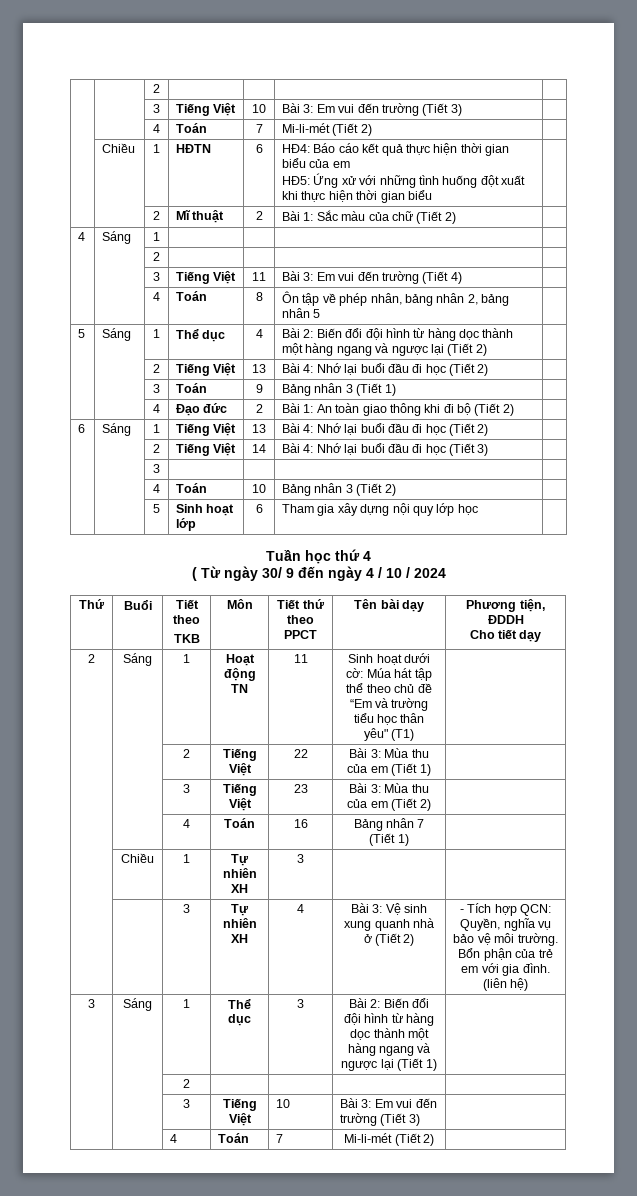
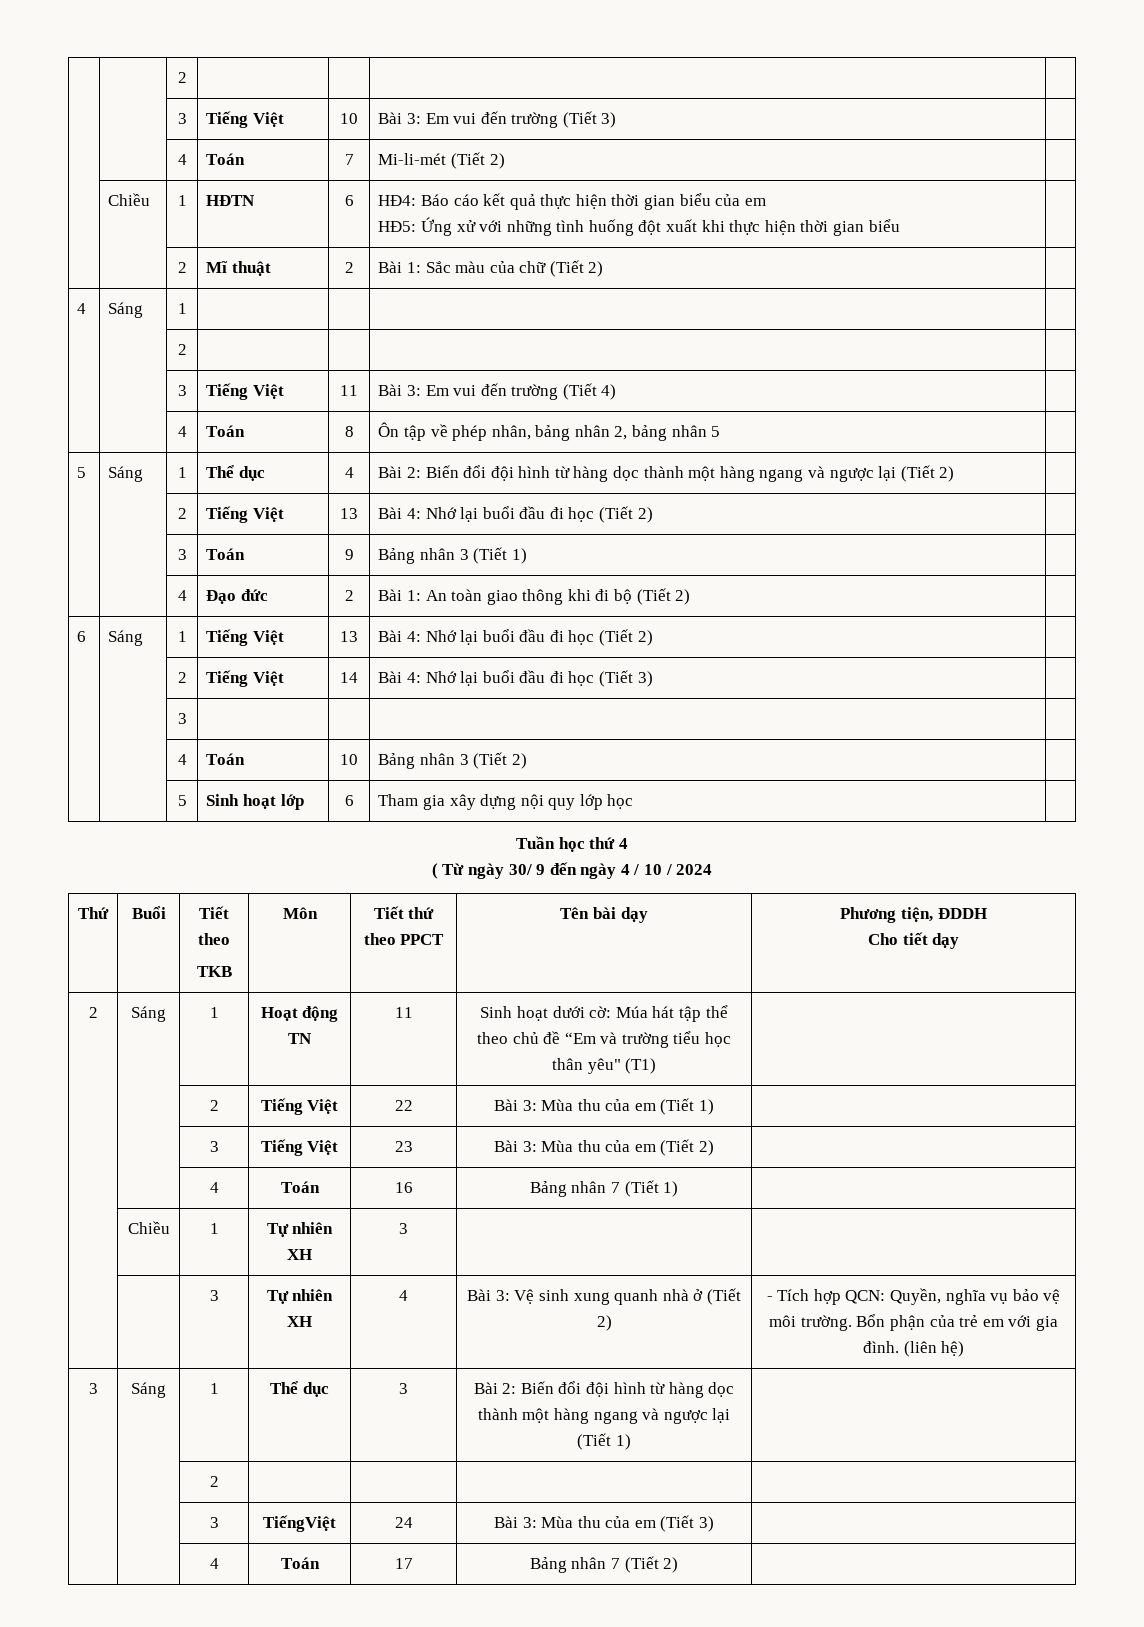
[222,1098,257,1111] [228,1113,252,1126] [276,1099,291,1108] [340,1098,437,1108] [340,1113,420,1126] [170,1134,178,1143] [218,1133,250,1143] [276,1134,284,1143] [344,1133,393,1143] Tiếng Việt | 10 | Bài 3: Em vui đến trường (Tiết 3) | // | | 4 | Toán | 7 | Mi-li-mét -> [263,1515,336,1532] [394,1517,413,1528] [493,1515,715,1532] [209,1558,219,1569] [280,1557,320,1569] [394,1558,413,1569] [529,1557,620,1573] TiếngViệt | 24 | Bài 3: Mùa thu của em (Tiết 3) | // | | 4 | Toán | 17 | Bảng nhân 7

